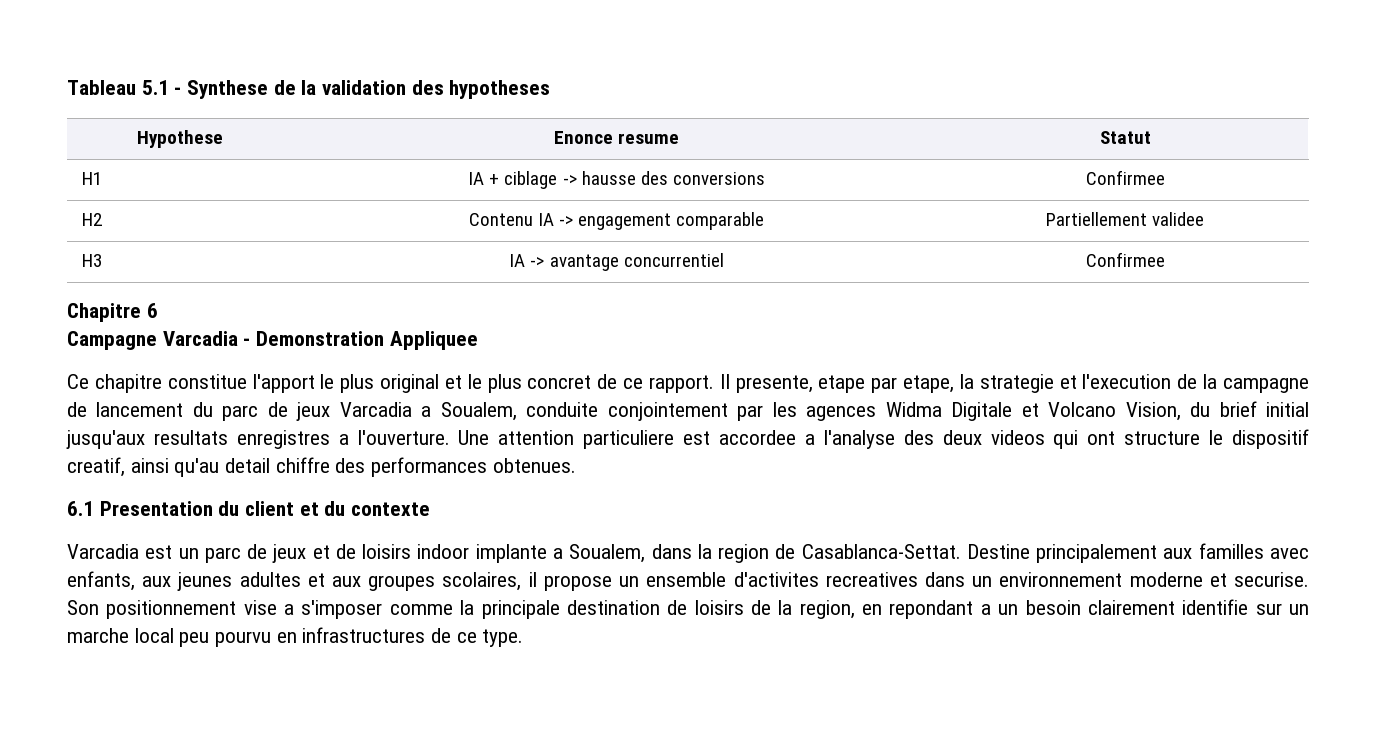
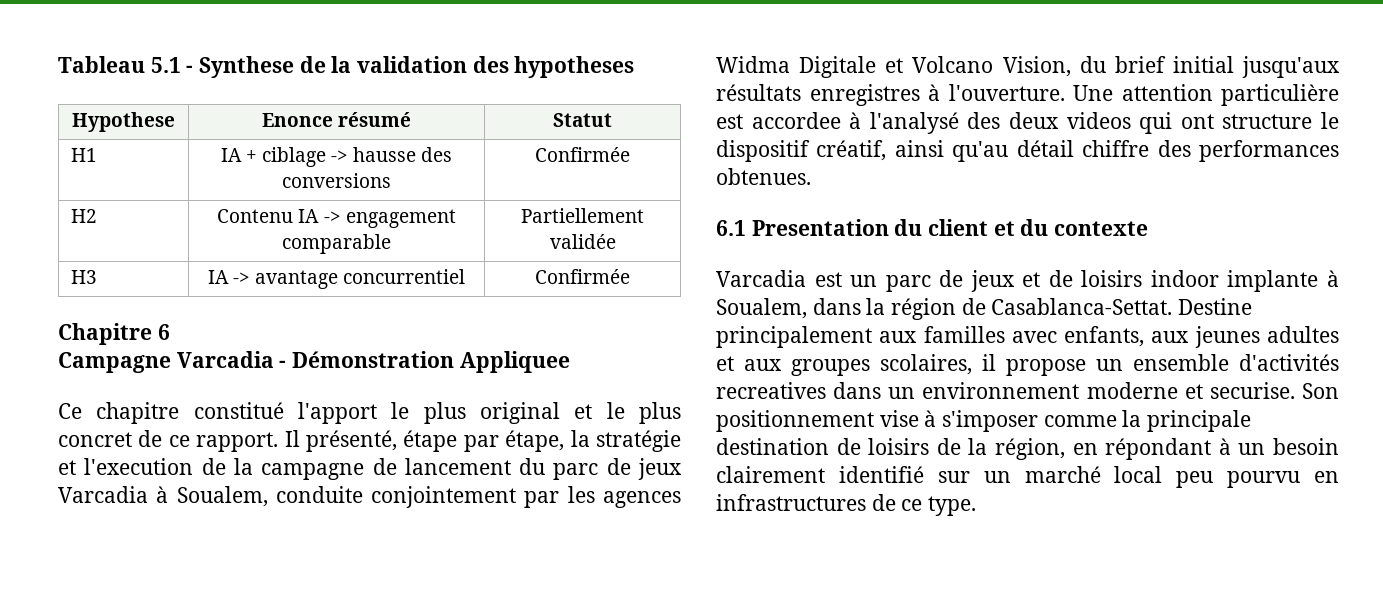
[618,133,680,144] resume -> [338,112,412,127] résumé
[1085,170,1165,185] Confirmee -> [535,147,630,162] Confirmée
[1152,212,1205,226] validee -> [549,234,616,249] validée
[1085,252,1165,267] Confirmee -> [535,269,630,284] Confirmée
[256,331,385,346] Demonstration -> [292,351,455,368] Démonstration
[167,374,247,389] constitue -> [193,402,284,419] constitué
[735,374,1054,393] presente, etape par etape, la strategie -> [306,430,681,452] présenté, étape par étape, la stratégie
[421,406,432,417] a -> [156,486,169,503] à
[153,430,349,449] resultats enregistres a -> [716,84,940,106] résultats enregistres à
[583,430,675,449] particuliere -> [1221,84,1339,106] particulière
[804,430,895,449] a l'analyse -> [849,112,959,134] à l'analysé
[67,457,125,477] creatif, -> [816,140,887,161] créatif,
[225,458,271,473] detail -> [1016,140,1074,157] détail
[552,548,563,559] a -> [1327,270,1339,287] à
[718,544,770,563] region -> [891,298,957,320] région
[733,572,819,587] d'activites -> [1239,354,1339,371] d'activités
[284,604,295,615] a -> [924,410,937,427] à
[799,600,991,619] region, en repondant a -> [995,438,1231,460] région, en répondant à
[1182,599,1249,615] identifie -> [838,466,924,483] identifié
[67,628,129,643] marche -> [1024,466,1101,483] marché

